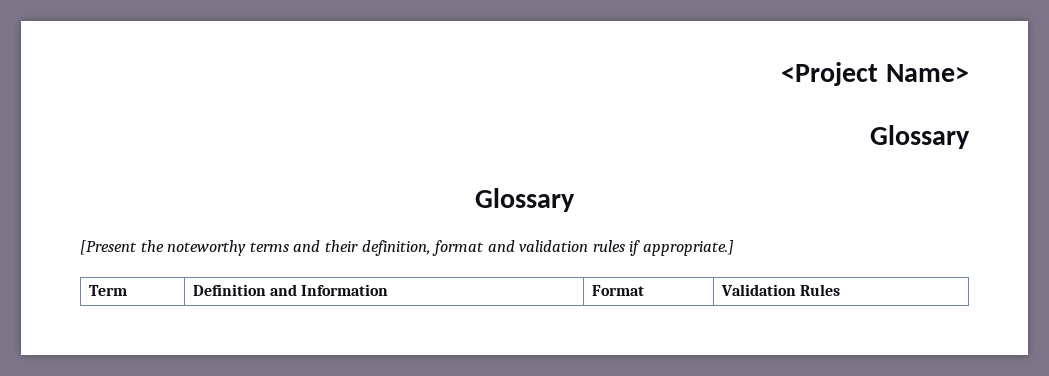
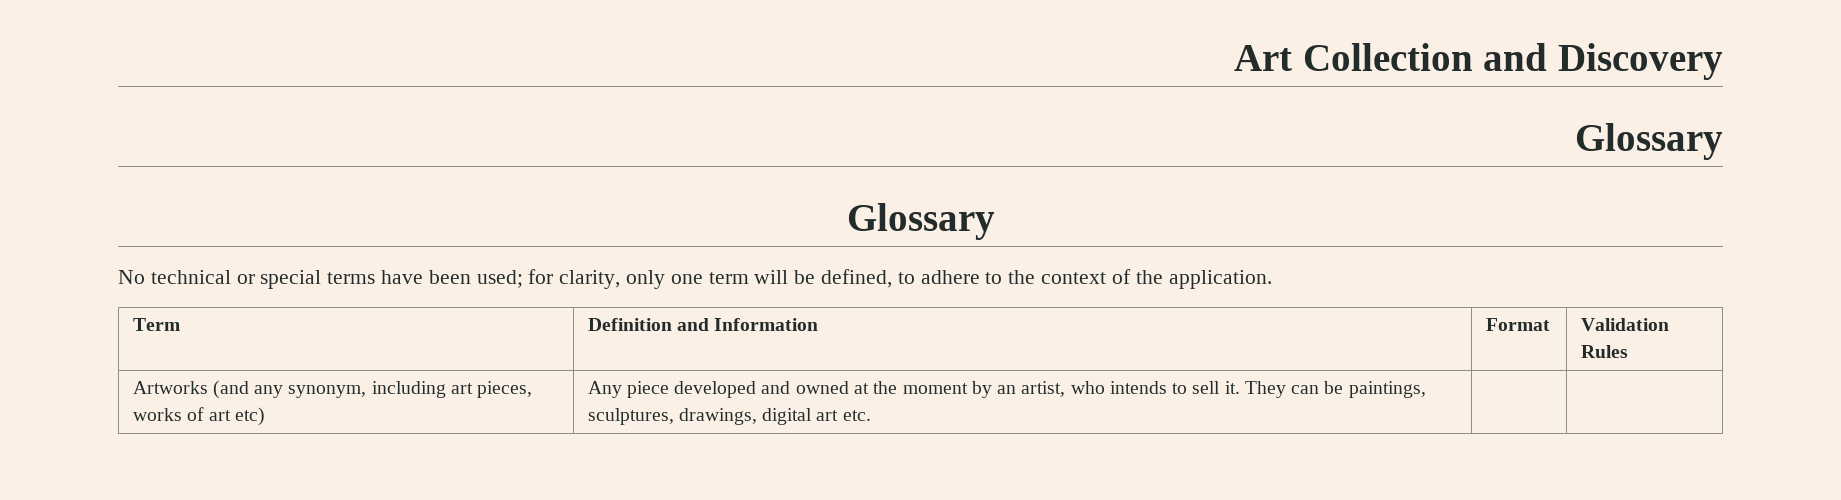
[781,62,969,86] [870,125,970,149] [475,188,575,212] [80,240,735,256] <Project Name> // Glossary // Glossary // [Present the noteworthy terms and their definition, format and validation rules if appropriate.] -> [1234,43,1723,80] [1575,123,1723,160] [846,203,995,240] [118,269,1272,289] Art Collection and Discovery // Glossary // Glossary // No technical or special terms have been used; for clarity, only one term will be defined, to adhere to the context of the application.
(841, 290) none -> [132,380,533,399] [132,407,266,426] [587,381,1426,398] [587,408,871,425] // Artworks (and any synonym, including art pieces, works of art etc) | Any piece developed and owned at the moment by an artist, who intends to sell it. They can be paintings, sculptures, drawings, digital art etc. | |

